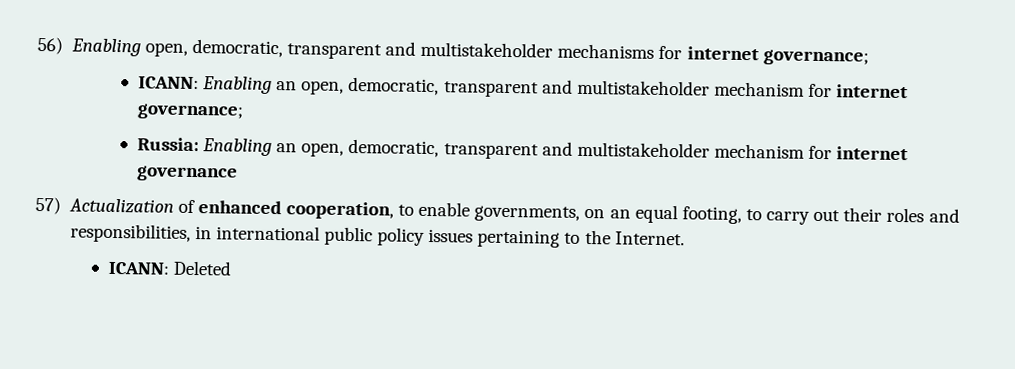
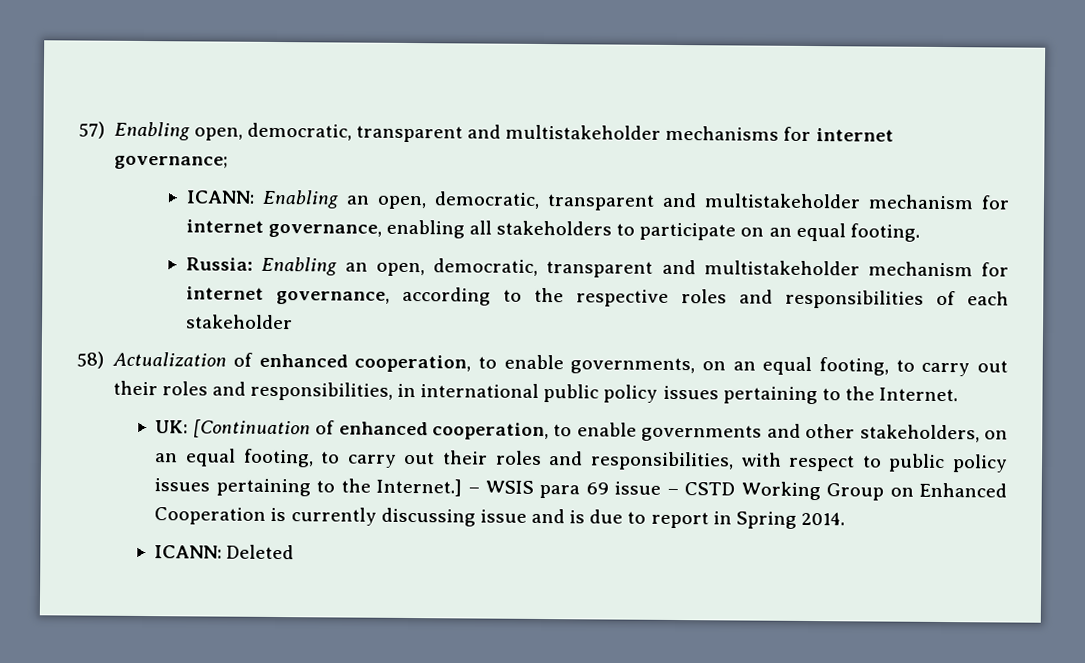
[37,37,63,55] 56) -> [78,121,105,139] 57)
[136,103,243,120] governance; -> [267,219,920,242] governance, enabling all stakeholders to participate on an equal footing.
[136,165,238,182] [35,196,61,215] governance // 57) -> [275,286,1009,309] [185,314,293,330] [76,351,104,369] governance, according to the respective roles and responsibilities of each stakeholder // 58)
(685, 238) none -> [155,419,1009,443] [155,448,1008,473] [154,478,1008,501] [154,507,845,529] // UK: [Continuation of enhanced cooperation, to enable governments and other stakeholders, on an equal footing, to carry out their roles and responsibilities, with respect to public policy issues pertaining to the Internet.] – WSIS para 69 issue – CSTD Working Group on Enhanced Cooperation is currently discussing issue and is due to report in Spring 2014.

